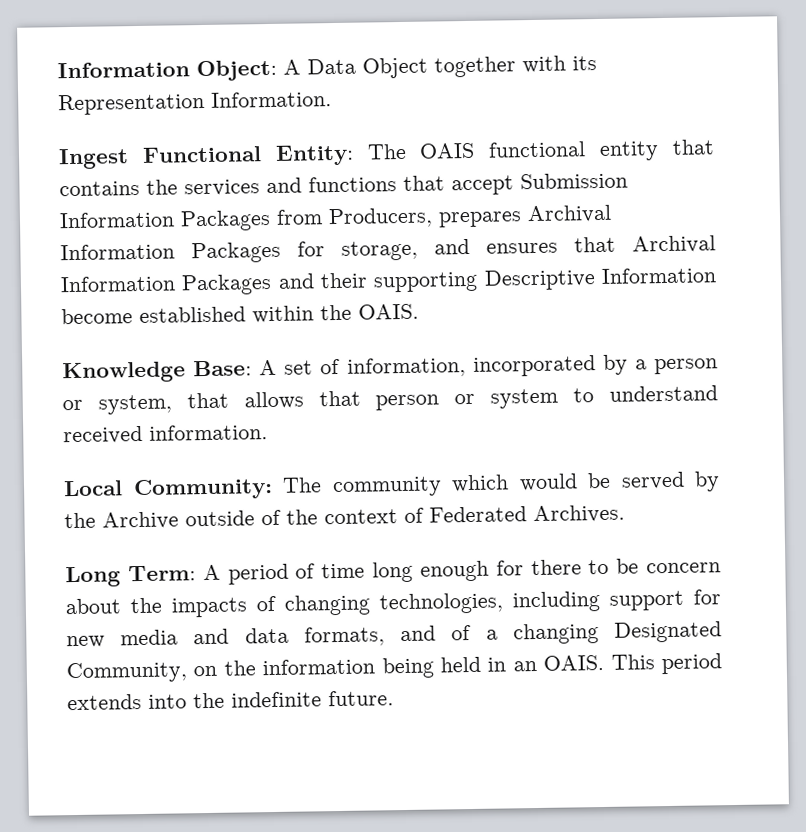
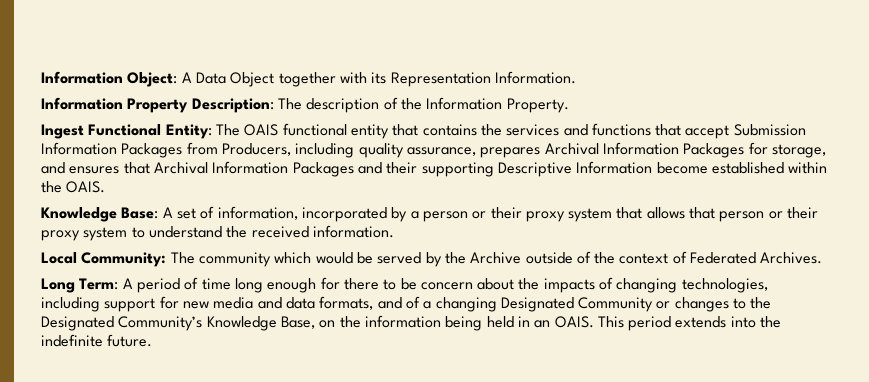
(332, 99) none -> [41,97,569,113] // Information Property Description: The description of the Information Property.
(433, 218) none -> [295,143,476,158] including quality assurance,
[97,394,172,415] system, -> [490,207,613,222] their proxy system
(476, 399) none -> [787,207,819,219] [41,230,80,241] their proxy
(719, 393) none -> [226,226,248,238] the
[66,661,188,684] Community, -> [578,297,772,312] [41,316,315,331] Community or changes to the Designated Community’s Knowledge Base,

